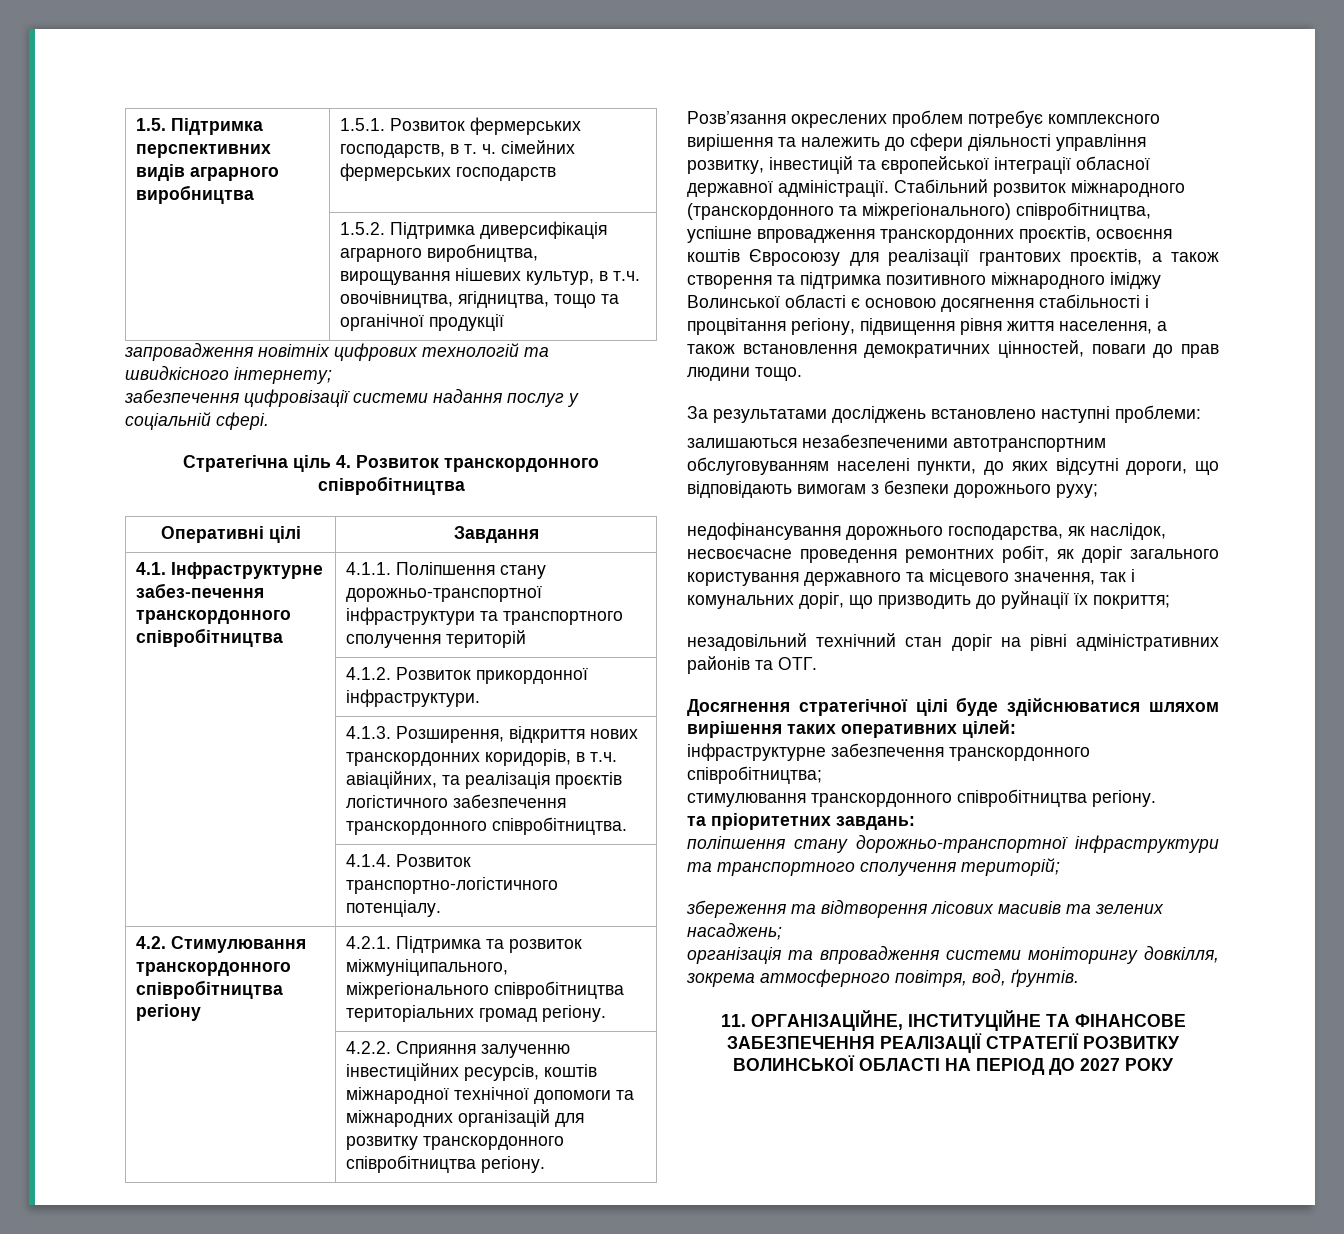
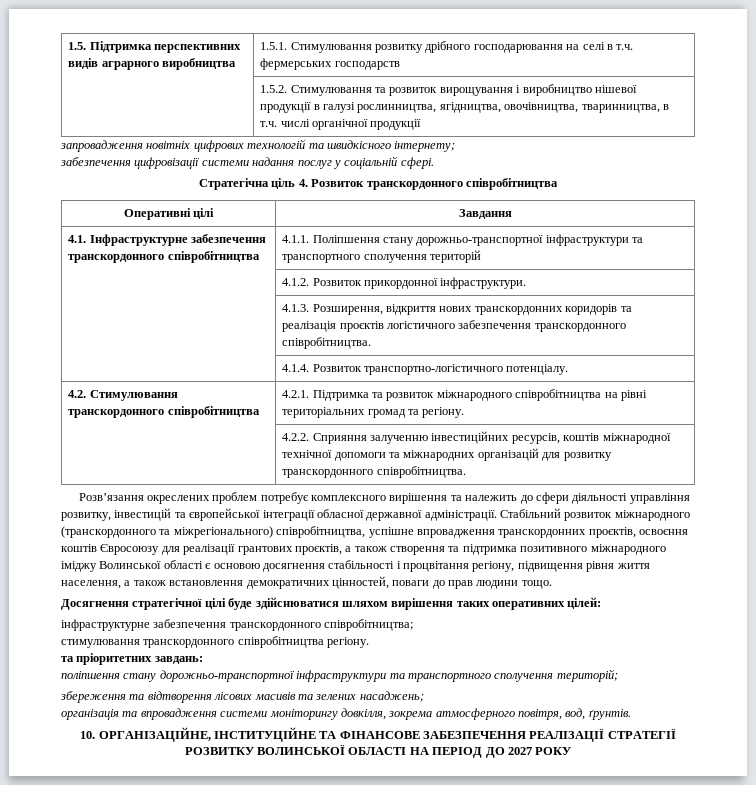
[389,117,581,135] [339,140,575,158] [339,163,556,181] [339,221,607,239] [339,244,538,262] [339,268,640,285] [339,291,619,308] Розвиток фермерських господарств, в т. ч. сімейних фермерських господарств // | 1.5.2. Підтримка диверсифікація аграрного виробництва, вирощування нішевих культур, в т.ч. овочівництва, ягідництва, тощо та -> [290,41,634,53] [260,58,400,70] [260,84,637,96] [260,102,669,113] [260,119,310,127] Стимулювання розвитку дрібного господарювання на селі в т.ч. фермерських господарств // | 1.5.2. Стимулювання та розвиток вирощування і виробництво нішевої продукції в галузі рослинництва, ягідництва, овочівництва, тваринництва, в т.ч. числі
[135,583,264,598] забез-печення -> [191,234,267,243] забезпечення
[484,749,617,766] [345,771,437,789] коридорів, в т.ч. авіаційних, -> [565,304,618,315] коридорів
[135,1004,201,1021] регіону -> (260, 412) none
[345,959,508,976] [345,981,624,999] міжмуніципального, міжрегіонального співробітництва -> [436,389,647,401] міжнародного співробітництва на рівні
(537, 1015) none -> [408,409,420,415] та
[345,1155,545,1173] співробітництва регіону. -> [376,466,466,478] співробітництва.
[687,405,1201,423] [687,434,1106,452] [687,457,1219,475] [687,480,1098,498] [687,522,1166,540] [687,545,1219,563] [687,569,1135,586] [687,591,1170,609] [687,633,1219,651] [687,656,817,674] // За результатами досліджень встановлено наступні проблеми: // залишаються незабезпеченими автотранспортним обслуговуванням населені пункти, до яких відсутні дороги, що відповідають вимогам з безпеки дорожнього руху; // недофінансування дорожнього господарства, як наслідок, несвоєчасне проведення ремонтних робіт, як доріг загального користування державного та місцевого значення, так і комунальних доріг, що призводить до руйнації їх покриття; // незадовільний технічний стан доріг на рівні адміністративних районів та ОТГ. -> (552, 584) none
[720,1014,746,1027] 11. -> [80,731,96,739] 10.

